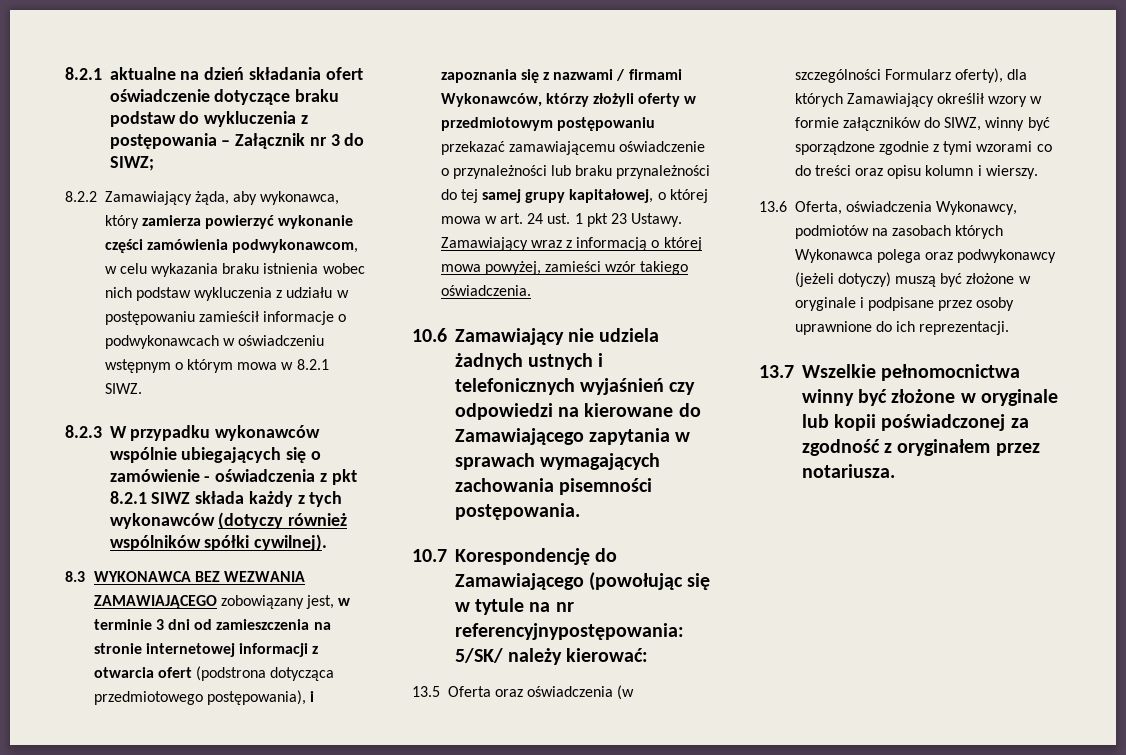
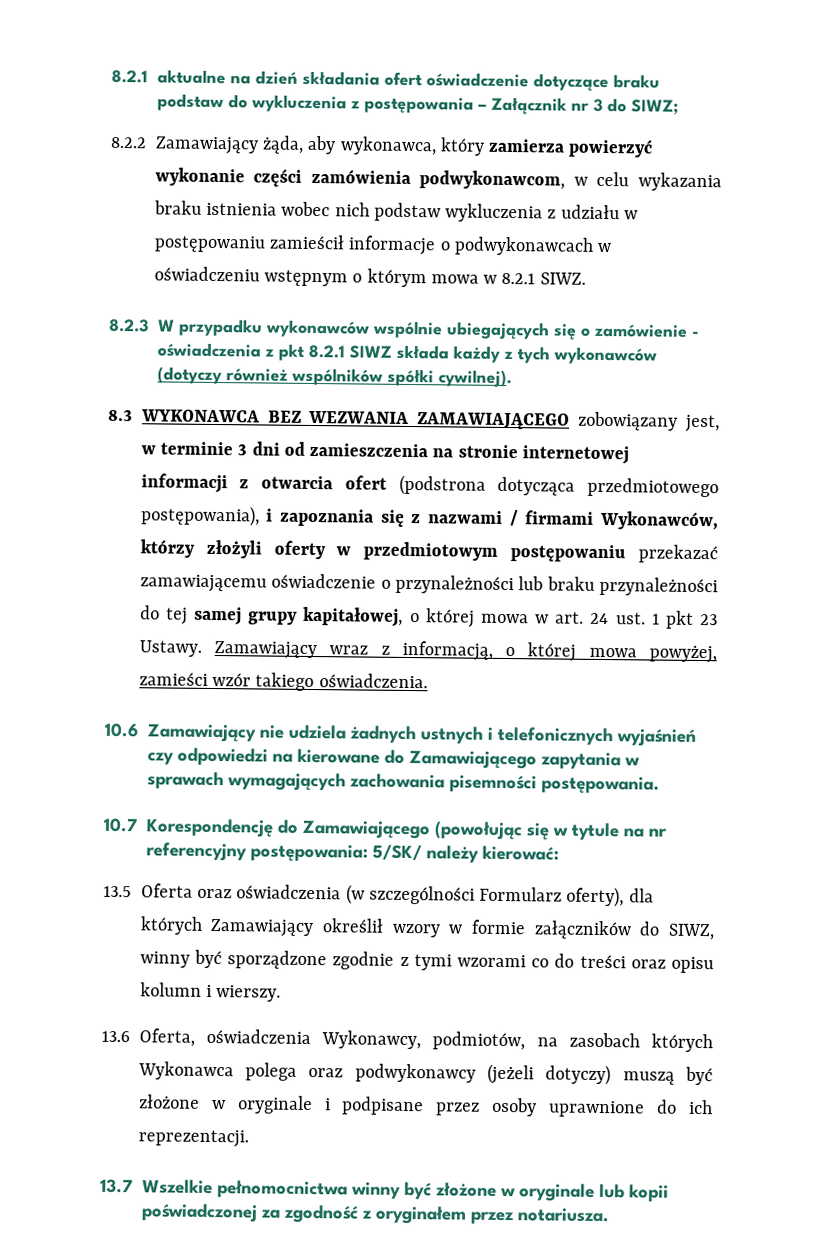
[576,237,648,251] informacją -> [401,640,493,661] informacją,
[454,623,684,640] referencyjnypostępowania: -> [145,842,368,863] referencyjny postępowania:
[794,225,869,239] podmiotów -> [432,1031,526,1051] podmiotów,

